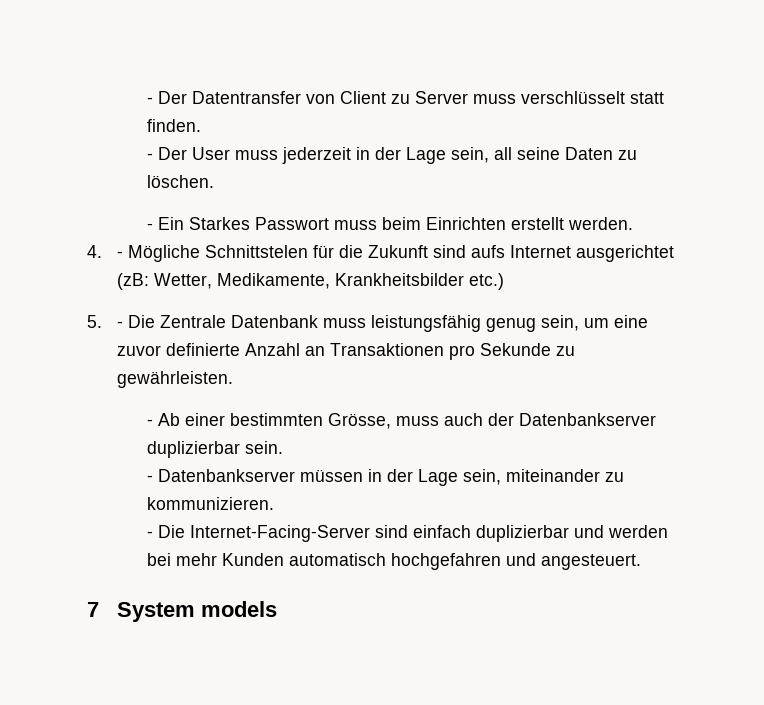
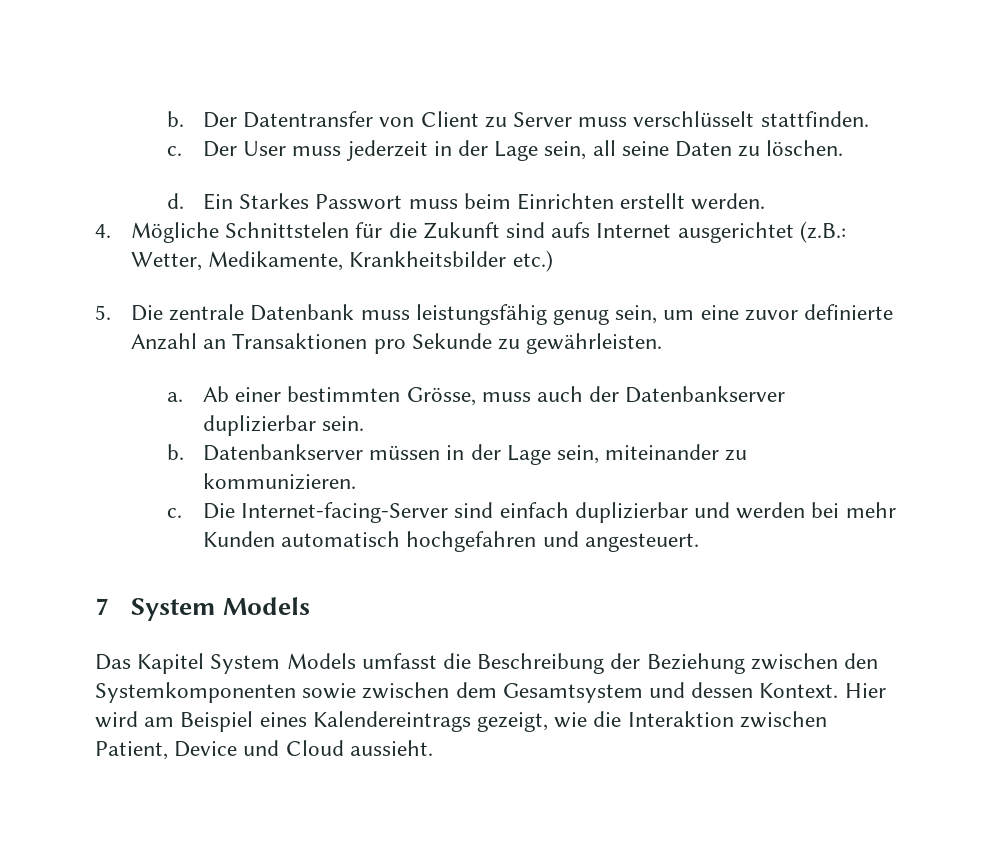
[147,97,154,104] - -> [166,111,184,127] b.
[630,92,665,104] [147,119,202,132] [147,153,154,160] statt finden. // - -> [760,111,869,127] [166,146,182,156] stattfinden. // c.
[147,223,154,230] - -> [166,193,184,209] d.
[117,251,124,258] - -> (111, 231) none
[117,273,150,290] (zB: -> [799,221,846,243] (z.B.:
[117,315,227,328] - Die Zentrale -> [130,304,245,321] Die zentrale
[147,419,154,426] - -> [166,392,183,402] a.
[147,475,154,482] - -> [166,444,184,460] b.
[147,525,371,542] - Die Internet-Facing-Server -> [166,502,449,523] c. Die Internet-facing-Server
[201,601,278,617] models -> [223,597,311,615] [95,653,879,674] [95,682,886,703] [95,711,827,732] [95,740,433,760] Models // Das Kapitel System Models umfasst die Beschreibung der Beziehung zwischen den Systemkomponenten sowie zwischen dem Gesamtsystem und dessen Kontext. Hier wird am Beispiel eines Kalendereintrags gezeigt, wie die Interaktion zwischen Patient, Device und Cloud aussieht.

